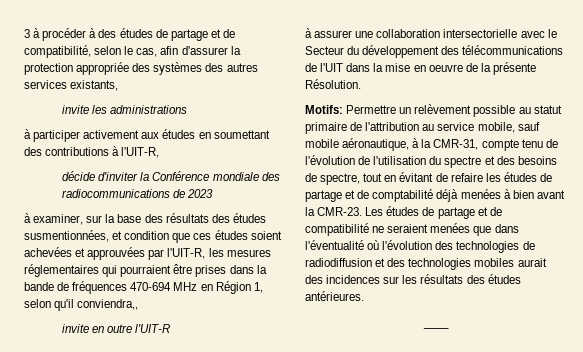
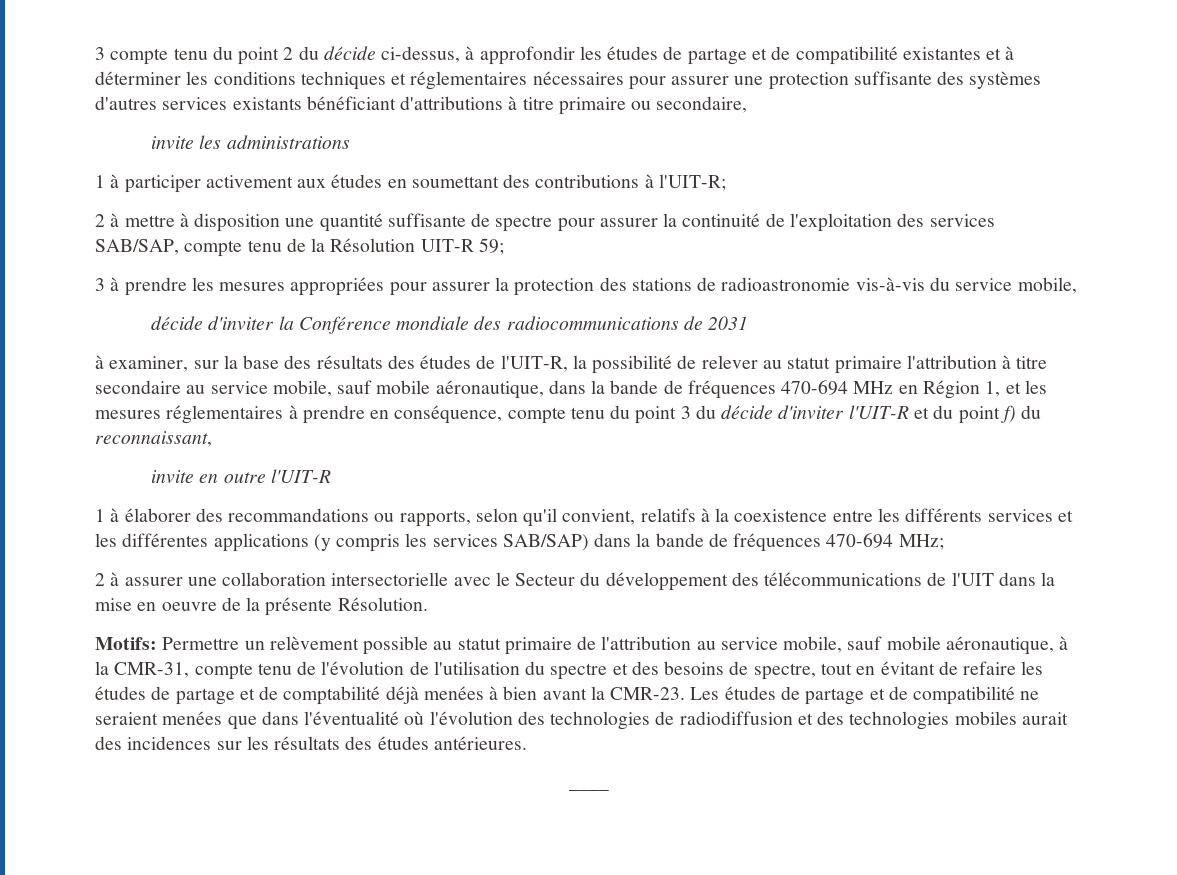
[24,28,235,41] [24,45,241,58] [24,62,258,75] [24,80,119,91] 3 à procéder à des études de partage et de compatibilité, selon le cas, afin d'assurer la protection appropriée des systèmes des autres services existants, -> [95,46,1015,65] [95,71,1042,90] [95,96,748,115] 3 compte tenu du point 2 du décide ci-dessus, à approfondir les études de partage et de compatibilité existantes et à déterminer les conditions techniques et réglementaires nécessaires pour assurer une protection suffisante des systèmes d'autres services existants bénéficiant d'attributions à titre primaire ou secondaire,
(188, 109) none -> [95,175,105,188] 1
[121,147,160,158] l'UIT-R, -> [658,174,726,191] [95,213,995,232] [95,238,504,257] [95,277,1077,296] l'UIT-R; // 2 à mettre à disposition une quantité suffisante de spectre pour assurer la continuité de l'exploitation des services SAB/SAP, compte tenu de la Résolution UIT-R 59; // 3 à prendre les mesures appropriées pour assurer la protection des stations de radioastronomie vis-à-vis du service mobile,
[187,189,214,198] 2023 -> [708,316,749,330] 2031
[24,230,282,243] [24,247,271,260] [24,264,227,277] susmentionnées, et condition que ces études soient achevées et approuvées par l'UIT-R, les mesures réglementaires qui pourraient être prises -> [476,355,1048,374] [95,380,544,399] de l'UIT-R, la possibilité de relever au statut primaire l'attribution à titre secondaire au service mobile, sauf mobile aéronautique,
[24,299,139,311] [62,324,171,333] selon qu'il conviendra,, // invite en outre l'UIT-R // -> [1005,380,1047,394] [95,405,1042,424] [95,431,212,447] [151,469,331,483] [95,508,1073,527] [95,533,944,552] [95,573,105,586] et les mesures réglementaires à prendre en conséquence, compte tenu du point 3 du décide d'inviter l'UIT-R et du point f) du reconnaissant, // invite en outre l'UIT-R // 1 à élaborer des recommandations ou rapports, selon qu'il convient, relatifs à la coexistence entre les différents services et les différentes applications (y compris les services SAB/SAP) dans la bande de fréquences 470-694 MHz; // 2

